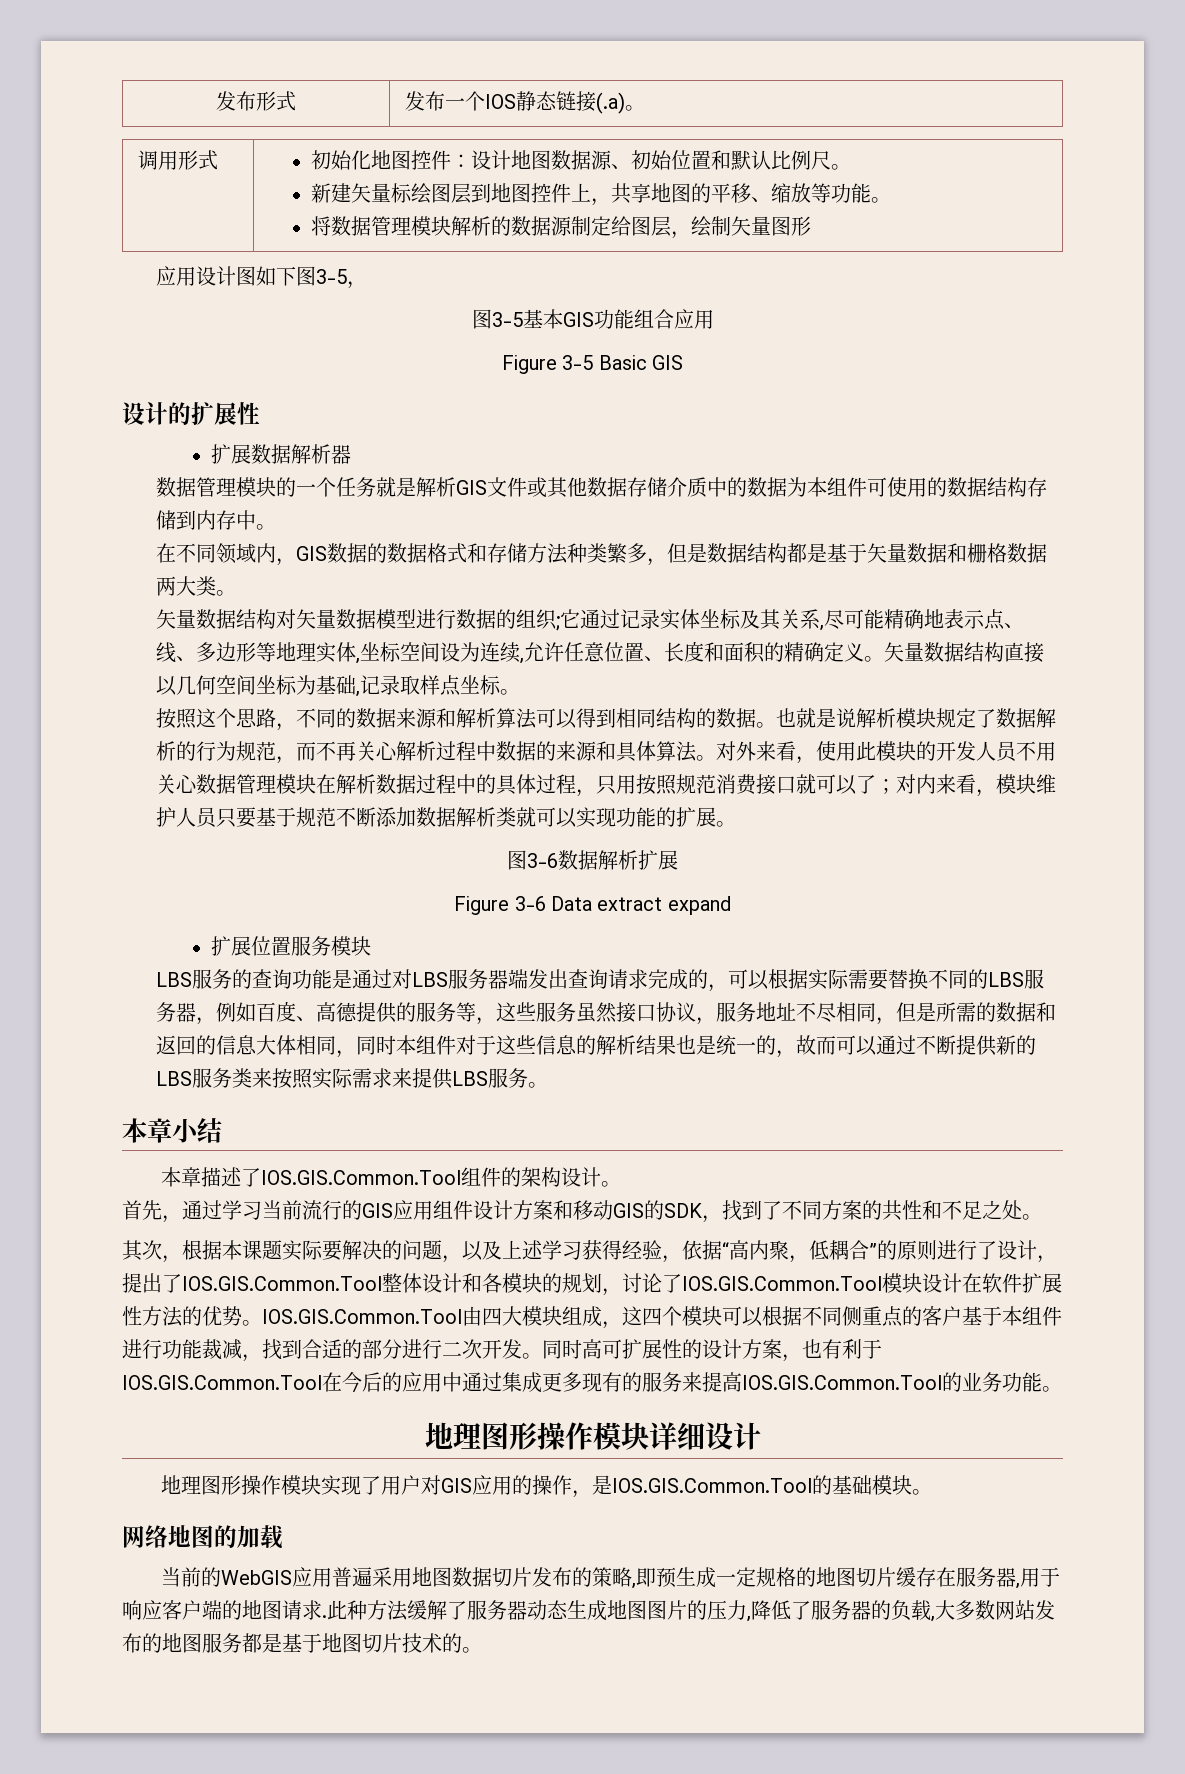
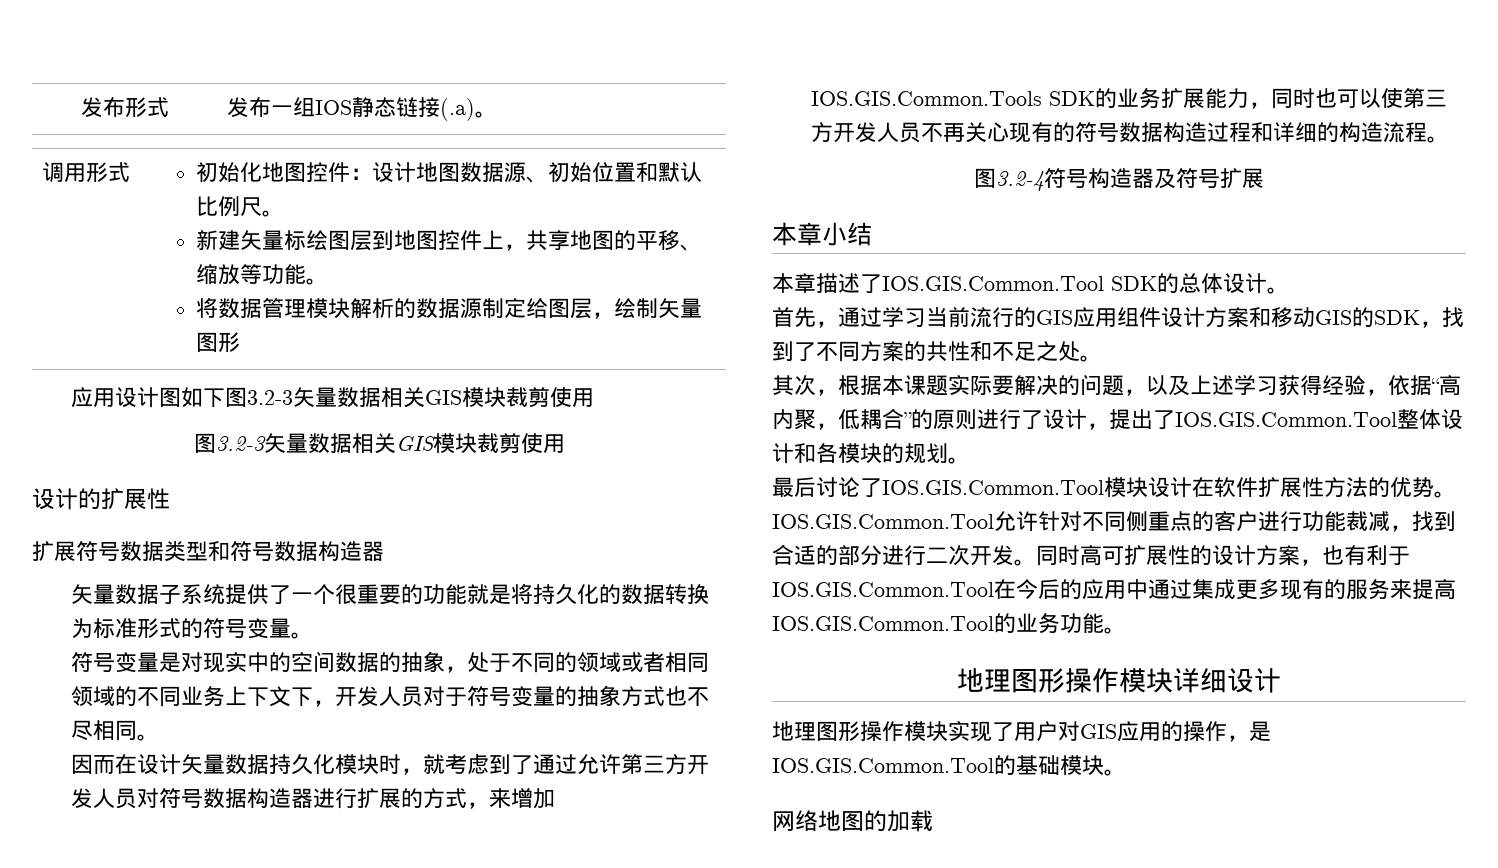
[464,91,485,111] 个 -> [292,97,315,117] 组
[315,269,367,289] [471,309,714,329] [501,355,684,374] [122,402,260,425] [211,444,352,464] [155,477,1047,498] [155,510,276,530] [155,543,1047,566] [155,576,236,596] [155,609,1024,631] [155,641,1044,664] [155,675,520,697] [155,708,1056,731] [155,741,1056,764] [155,774,1056,797] [155,807,736,828] [507,850,678,870] [454,896,731,915] [211,936,372,956] [155,969,1044,992] [155,1001,1056,1025] [155,1035,1036,1058] [155,1068,548,1089] 3-5， // 图3-5基本GIS功能组合应用 // Figure 3-5 Basic GIS // 设计的扩展性 // 扩展数据解析器 // 数据管理模块的一个任务就是解析GIS文件或其他数据存储介质中的数据为本组件可使用的数据结构存储到内存中。 // 在不同领域内，GIS数据的数据格式和存储方法种类繁多，但是数据结构都是基于矢量数据和栅格数据两大类。 // 矢量数据结构对矢量数据模型进行数据的组织;它通过记录实体坐标及其关系,尽可能精确地表示点、线、多边形等地理实体,坐标空间设为连续,允许任意位置、长度和面积的精确定义。矢量数据结构直接以几何空间坐标为基础,记录取样点坐标。 // 按照这个思路，不同的数据来源和解析算法可以得到相同结构的数据。也就是说解析模块规定了数据解析的行为规范，而不再关心解析过程中数据的来源和具体算法。对外来看，使用此模块的开发人员不用关心数据管理模块在解析数据过程中的具体过程，只用按照规范消费接口就可以了；对内来看，模块维护人员只要基于规范不断添加数据解析类就可以实现功能的扩展。 // 图3-6数据解析扩展 // Figure 3-6 Data extract expand // 扩展位置服务模块 // LBS服务的查询功能是通过对LBS服务器端发出查询请求完成的，可以根据实际需要替换不同的LBS服务器，例如百度、高德提供的服务等，这些服务虽然接口协议，服务地址不尽相同，但是所需的数据和返回的信息大体相同，同时本组件对于这些信息的解析结果也是统一的，故而可以通过不断提供新的LBS服务类来按照实际需求来提供LBS服务。 -> [246,387,594,408] [193,433,565,454] [32,488,170,510] [32,541,384,562] [70,583,709,605] [70,618,313,639] [70,651,709,673] [70,685,709,707] [70,720,159,741] [70,754,709,775] [70,788,555,809] [810,88,1447,109] [810,122,1449,143] [974,168,1264,191] 3.2-3矢量数据相关GIS模块裁剪使用 // 图3.2-3矢量数据相关GIS模块裁剪使用 // 设计的扩展性 // 扩展符号数据类型和符号数据构造器 // 矢量数据子系统提供了一个很重要的功能就是将持久化的数据转换为标准形式的符号变量。 // 符号变量是对现实中的空间数据的抽象，处于不同的领域或者相同领域的不同业务上下文下，开发人员对于符号变量的抽象方式也不尽相同。 // 因而在设计矢量数据持久化模块时，就考虑到了通过允许第三方开发人员对符号数据构造器进行扩展的方式，来增加IOS.GIS.Common.Tools SDK的业务扩展能力，同时也可以使第三方开发人员不再关心现有的符号数据构造过程和详细的构造流程。 // 图3.2-4符号构造器及符号扩展
[460,1167,561,1187] 组件的架构 -> [1111,273,1223,294] SDK的总体
[602,1288,622,1296] ， -> [948,457,970,464] [772,477,816,497] 。 // 最后
[462,1306,802,1329] 由四大模块组成，这四个模块可以根据 -> [994,511,1082,531] 允许针对
[962,1306,1062,1326] 基于本组件 -> (1258, 521) none
[160,1567,1060,1589] [122,1600,1055,1622] [122,1633,482,1653] // 当前的WebGIS应用普遍采用地图数据切片发布的策略,即预生成一定规格的地图切片缓存在服务器,用于响应客户端的地图请求.此种方法缓解了服务器动态生成地图图片的压力,降低了服务器的负载,大多数网站发布的地图服务都是基于地图切片技术的。 -> (933, 821) none

